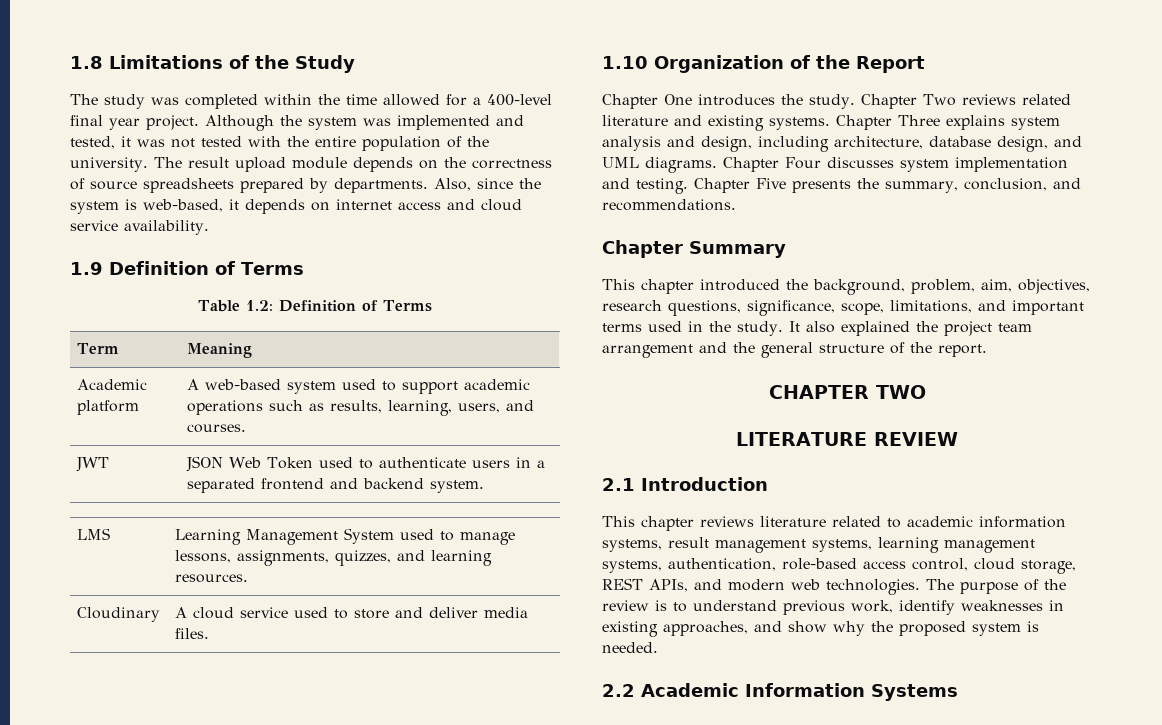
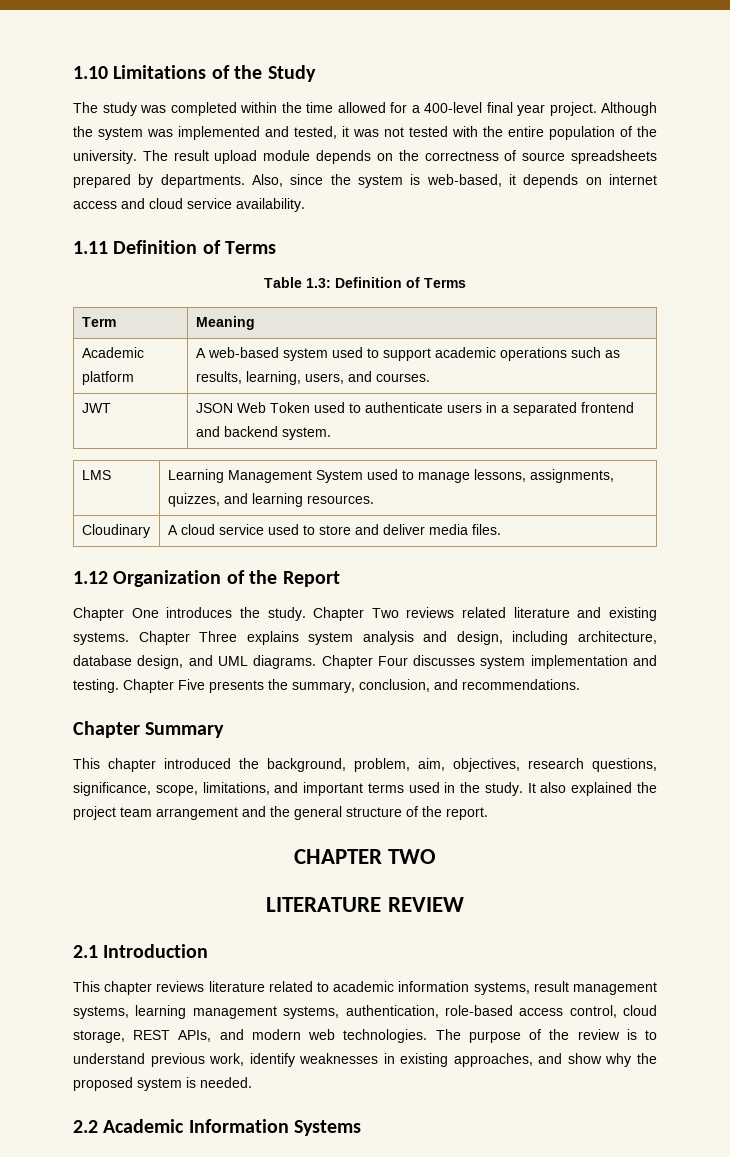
[70,56,103,69] 1.8 -> [73,66,108,79] 1.10
[70,262,103,275] 1.9 -> [73,241,108,254] 1.11
[246,300,273,311] 1.2: -> [306,278,331,288] 1.3:
[602,56,648,69] 1.10 -> [73,571,108,584] 1.12

